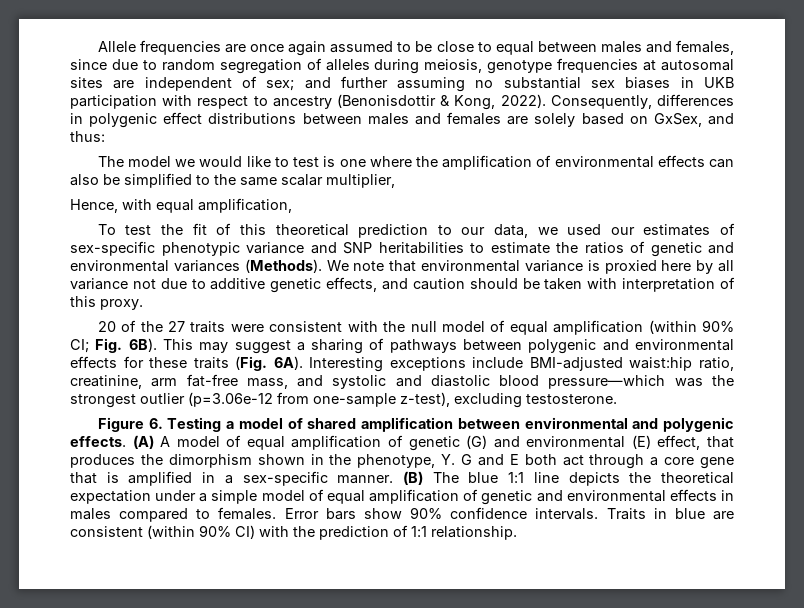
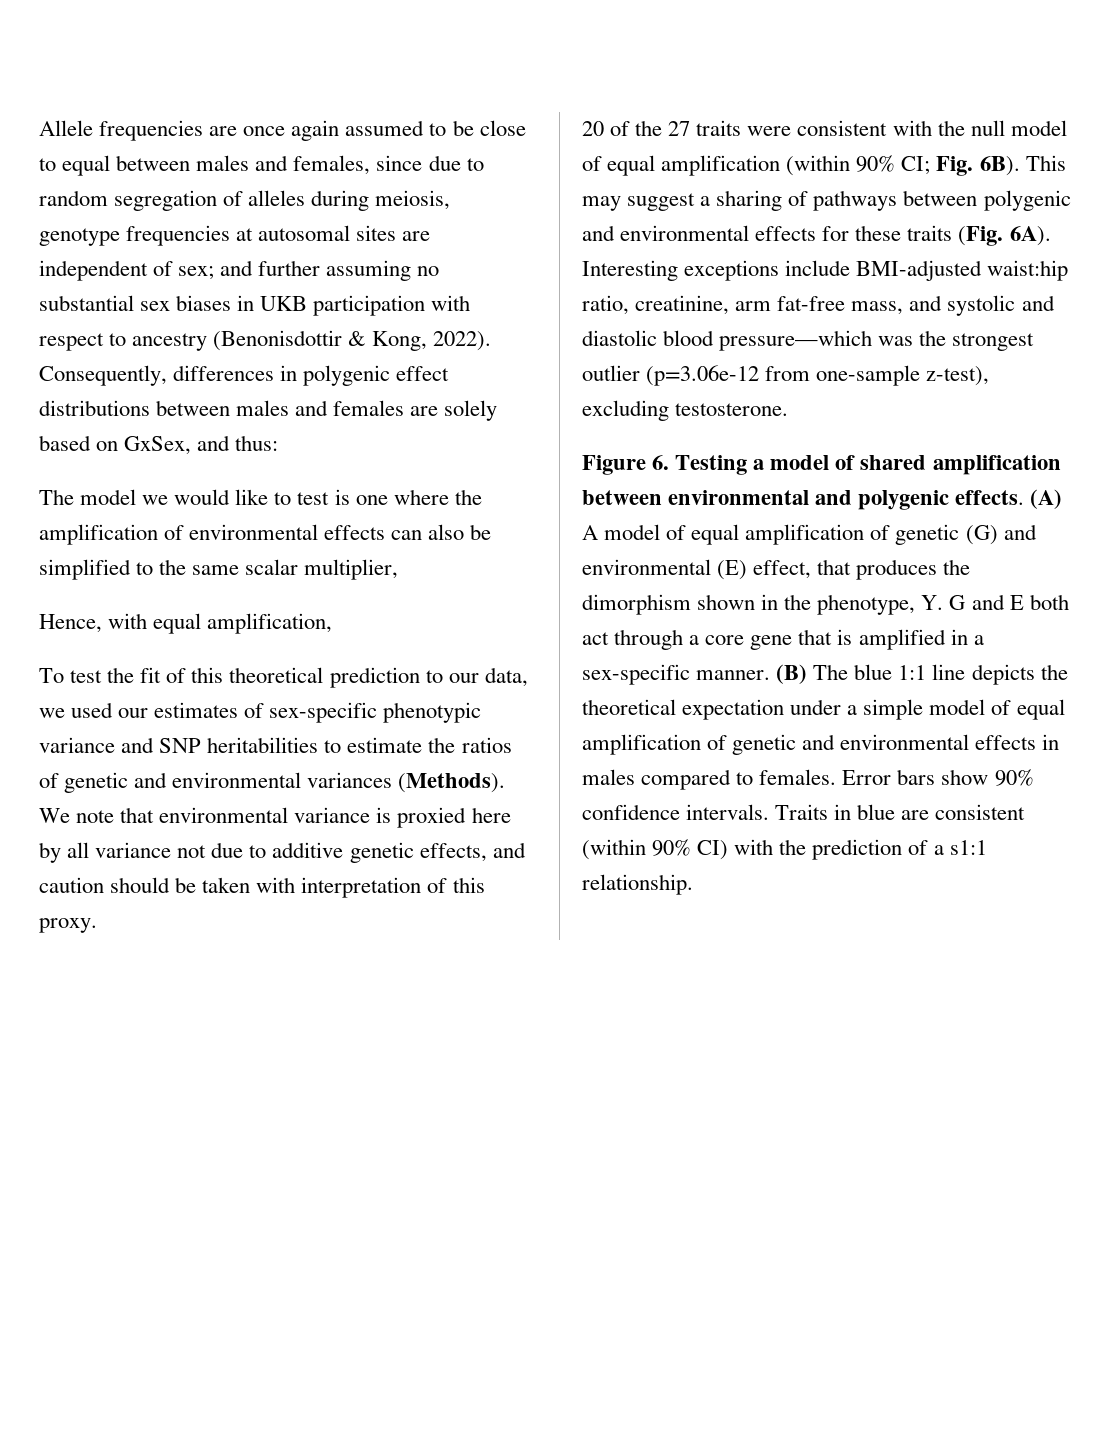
[411,526,427,537] 1:1 -> [933,840,987,855] a s1:1

